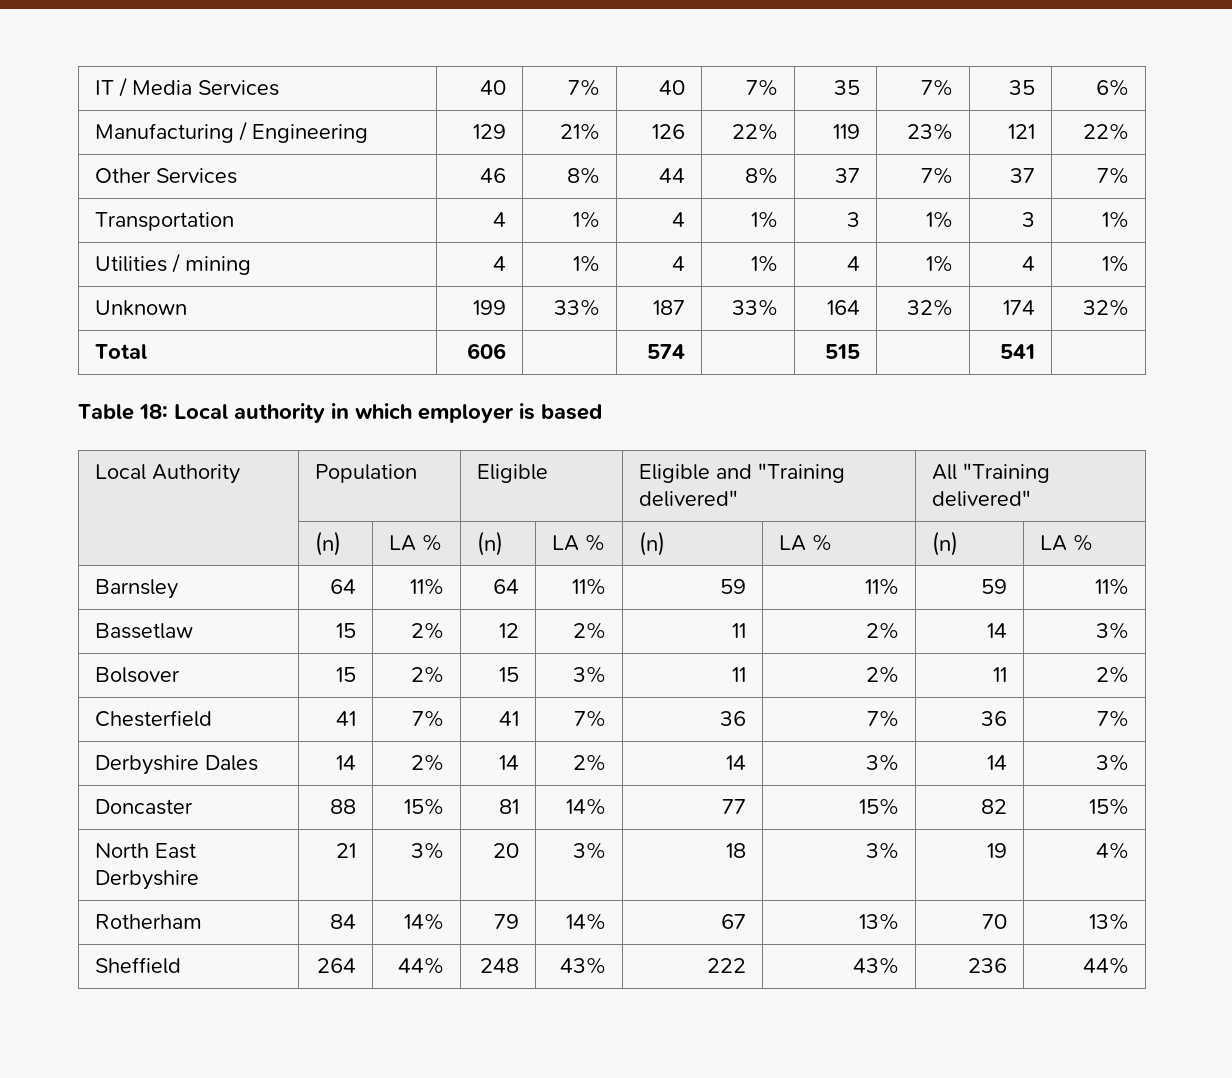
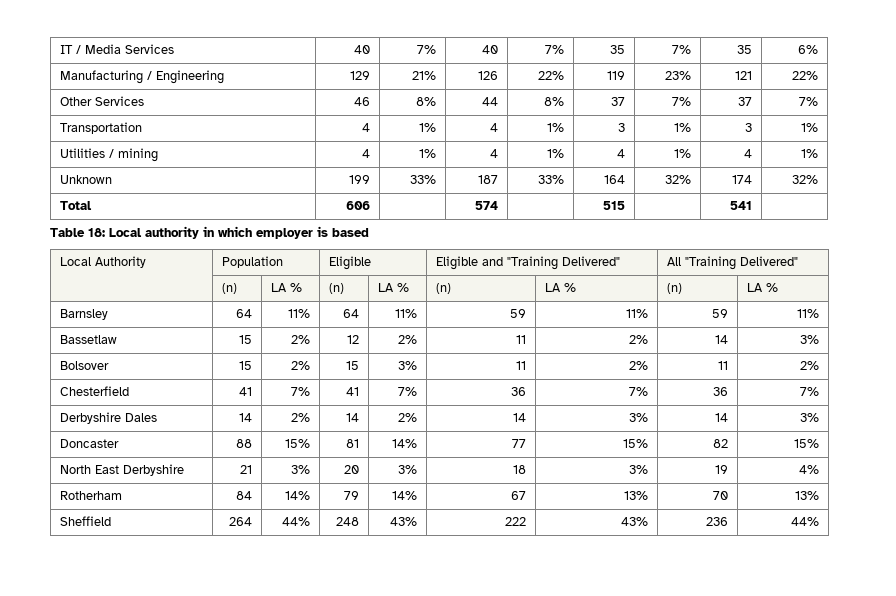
[639,490,739,507] delivered" -> [561,256,620,266] Delivered"
[932,490,1032,507] delivered" -> [739,256,798,266] Delivered"

